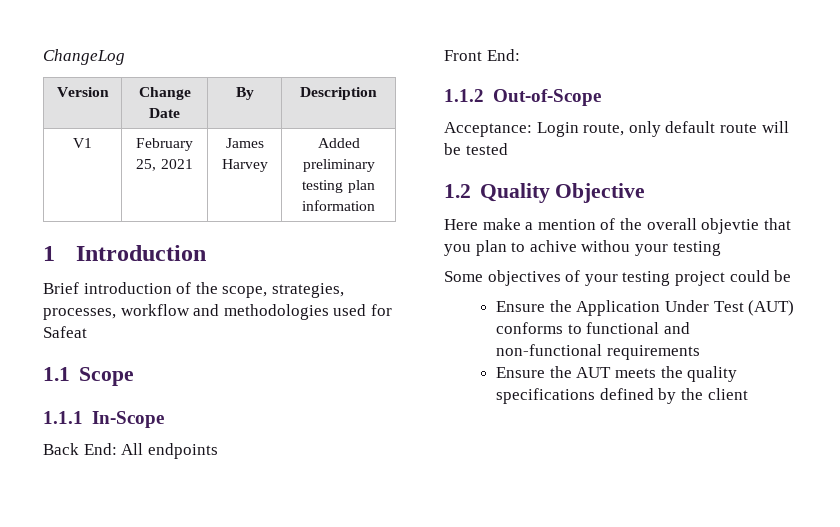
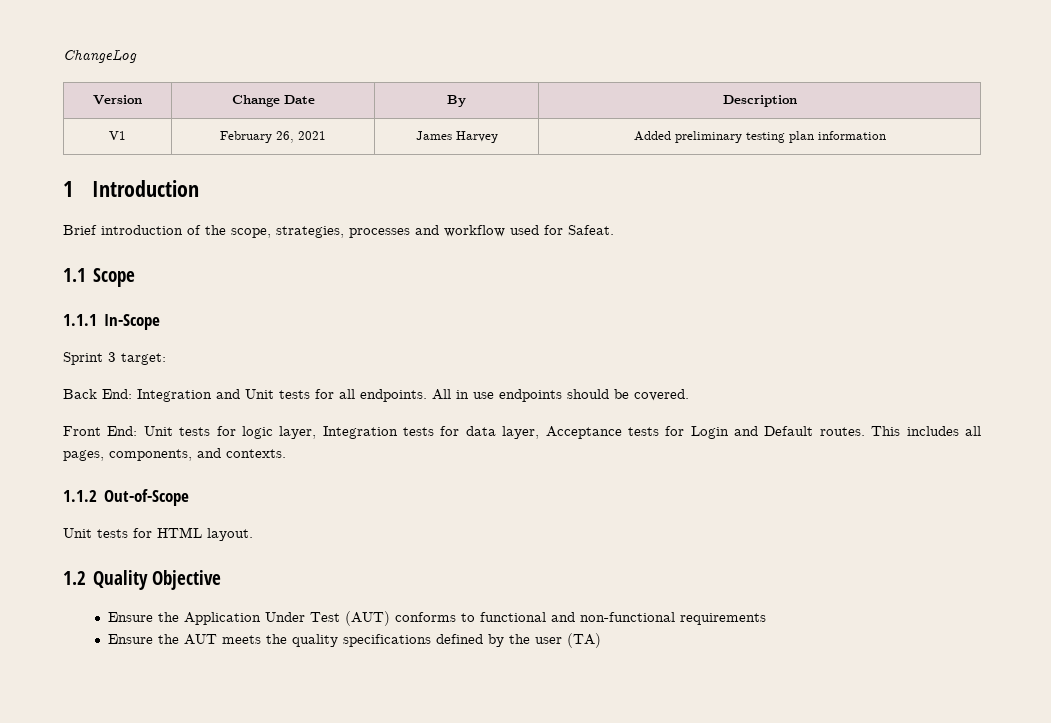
[136,159,157,171] 25, -> [276,131,294,143] 26,
[43,304,329,320] processes, workflow and methodologies -> [349,225,505,238] processes and workflow
[43,326,87,338] Safeat -> [568,225,614,235] Safeat.
(164, 419) none -> [63,352,166,365] // Sprint 3 target:
[121,443,218,459] [444,49,520,61] [444,89,601,106] [444,121,789,137] [444,143,508,155] [444,183,646,203] [444,218,791,234] [444,240,721,256] [444,270,792,286] All endpoints // Front End: // 1.1.2 Out-of-Scope // Acceptance: Login route, only default route will be tested // 1.2 Quality Objective // Here make a mention of the overall objevtie that you plan to achive withou your testing // Some objectives of your testing project could be -> [137,389,689,402] [63,426,982,439] [63,448,286,461] [63,489,190,506] [63,527,253,541] [63,570,222,590] Integration and Unit tests for all endpoints. All in use endpoints should be covered. // Front End: Unit tests for logic layer, Integration tests for data layer, Acceptance tests for Login and Default routes. This includes all pages, components, and contexts. // 1.1.2 Out-of-Scope // Unit tests for HTML layout. // 1.2 Quality Objective
[707,388,748,400] client -> [534,633,601,648] user (TA)

